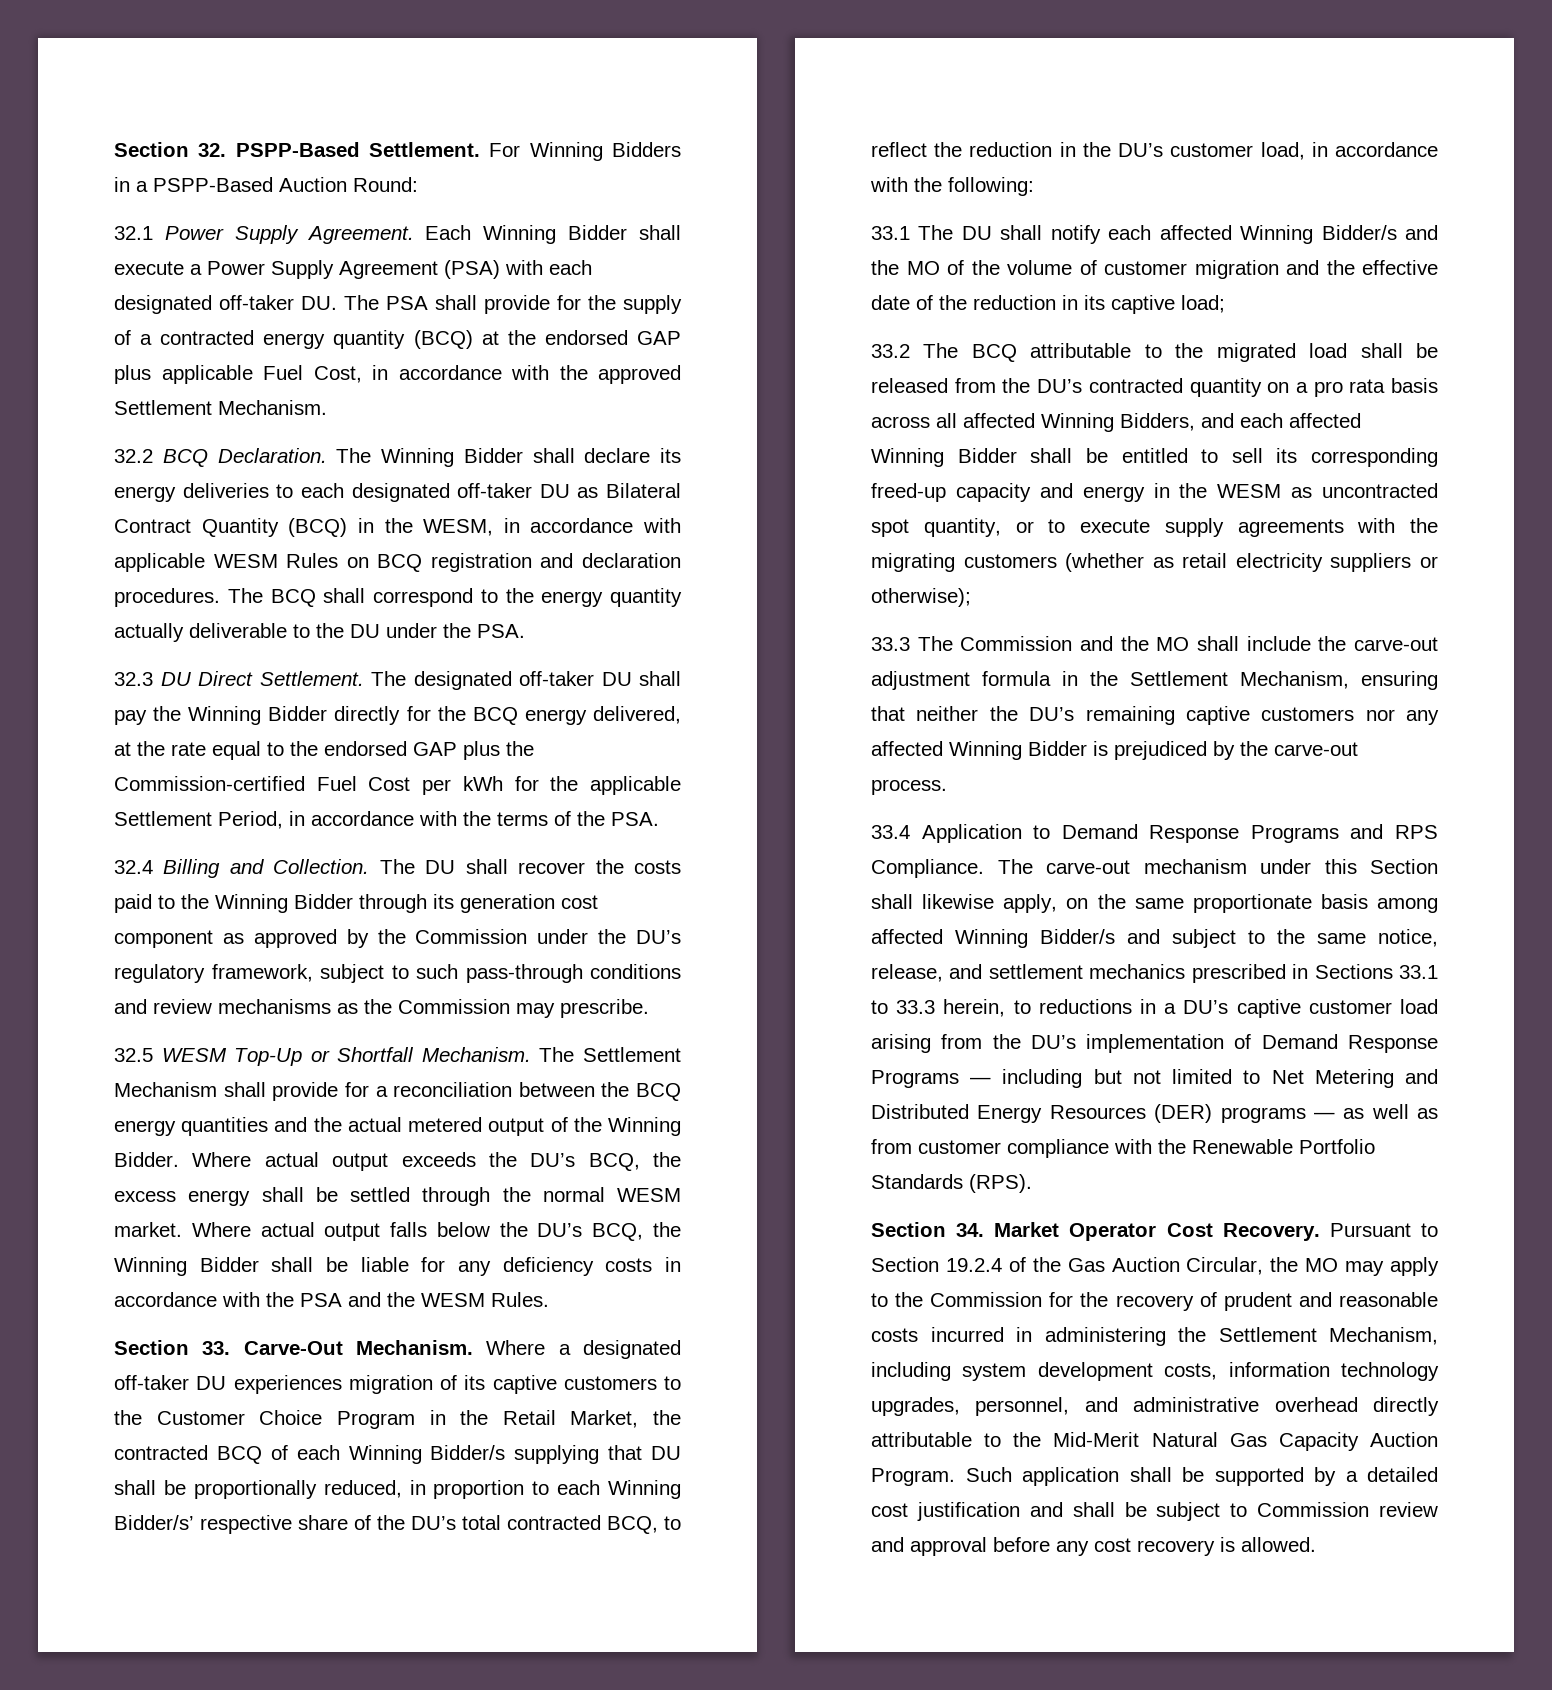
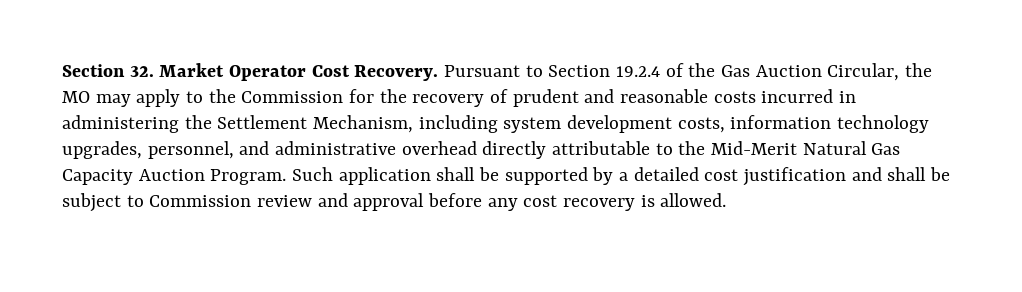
[235,142,681,161] [114,177,418,192] [114,225,681,244] [114,260,592,279] [114,295,682,314] [114,330,681,349] [114,365,681,384] [114,400,327,415] [114,448,681,467] [114,483,681,502] [114,518,681,537] [114,553,681,572] [114,588,682,607] [114,623,525,642] [114,671,681,690] [114,706,681,725] [114,741,534,760] [114,776,681,795] [114,811,659,829] [114,859,681,878] [114,894,598,913] [114,929,681,948] [114,964,681,983] [114,999,649,1018] [114,1047,681,1066] [114,1082,681,1101] [114,1117,681,1136] [114,1152,681,1171] [114,1187,681,1206] [114,1222,681,1241] [114,1257,681,1276] [114,1292,549,1307] [114,1340,681,1359] [114,1375,681,1394] [114,1410,681,1429] [114,1445,681,1464] [114,1480,681,1499] [114,1515,681,1534] [871,142,1438,160] [870,177,1034,196] [871,225,1438,244] [871,260,1438,279] [871,295,1225,314] [871,343,1438,362] [871,378,1438,397] [871,413,1361,432] [871,448,1438,467] [871,483,1438,502] [871,518,1438,537] [871,553,1438,572] [871,588,971,607] [871,636,1438,651] [871,671,1438,690] [871,706,1439,725] [871,741,1358,760] [871,779,947,795] [871,824,1438,843] [871,859,1438,878] [871,894,1438,913] [871,929,1438,948] [871,964,1438,983] [871,999,1438,1018] [871,1034,1438,1053] [871,1069,1438,1088] [871,1104,1438,1123] [871,1139,1375,1158] [871,1174,1032,1193] [871,1222,985,1237] PSPP-Based Settlement. For Winning Bidders in a PSPP-Based Auction Round: // 32.1 Power Supply Agreement. Each Winning Bidder shall execute a Power Supply Agreement (PSA) with each designated off-taker DU. The PSA shall provide for the supply of a contracted energy quantity (BCQ) at the endorsed GAP plus applicable Fuel Cost, in accordance with the approved Settlement Mechanism. // 32.2 BCQ Declaration. The Winning Bidder shall declare its energy deliveries to each designated off-taker DU as Bilateral Contract Quantity (BCQ) in the WESM, in accordance with applicable WESM Rules on BCQ registration and declaration procedures. The BCQ shall correspond to the energy quantity actually deliverable to the DU under the PSA. // 32.3 DU Direct Settlement. The designated off-taker DU shall pay the Winning Bidder directly for the BCQ energy delivered, at the rate equal to the endorsed GAP plus the Commission-certified Fuel Cost per kWh for the applicable Settlement Period, in accordance with the terms of the PSA. // 32.4 Billing and Collection. The DU shall recover the costs paid to the Winning Bidder through its generation cost component as approved by the Commission under the DU’s regulatory framework, subject to such pass-through conditions and review mechanisms as the Commission may prescribe. // 32.5 WESM Top-Up or Shortfall Mechanism. The Settlement Mechanism shall provide for a reconciliation between the BCQ energy quantities and the actual metered output of the Winning Bidder. Where actual output exceeds the DU’s BCQ, the excess energy shall be settled through the normal WESM market. Where actual output falls below the DU’s BCQ, the Winning Bidder shall be liable for any deficiency costs in accordance with the PSA and the WESM Rules. // Section 33. Carve-Out Mechanism. Where a designated off-taker DU experiences migration of its captive customers to the Customer Choice Program in the Retail Market, the contracted BCQ of each Winning Bidder/s supplying that DU shall be proportionally reduced, in proportion to each Winning Bidder/s’ respective share of the DU’s total contracted BCQ, to reflect the reduction in the DU’s customer load, in accordance with the following: // 33.1 The DU shall notify each affected Winning Bidder/s and the MO of the volume of customer migration and the effective date of the reduction in its captive load; // 33.2 The BCQ attributable to the migrated load shall be released from the DU’s contracted quantity on a pro rata basis across all affected Winning Bidders, and each affected Winning Bidder shall be entitled to sell its corresponding freed-up capacity and energy in the WESM as uncontracted spot quantity, or to execute supply agreements with the migrating customers (whether as retail electricity suppliers or otherwise); // 33.3 The Commission and the MO shall include the carve-out adjustment formula in the Settlement Mechanism, ensuring that neither the DU’s remaining captive customers nor any affected Winning Bidder is prejudiced by the carve-out process. // 33.4 Application to Demand Response Programs and RPS Compliance. The carve-out mechanism under this Section shall likewise apply, on the same proportionate basis among affected Winning Bidder/s and subject to the same notice, release, and settlement mechanics prescribed in Sections 33.1 to 33.3 herein, to reductions in a DU’s captive customer load arising from the DU’s implementation of Demand Response Programs — including but not limited to Net Metering and Distributed Energy Resources (DER) programs — as well as from customer compliance with the Renewable Portfolio Standards (RPS). // Section 34. -> (154, 71) none

